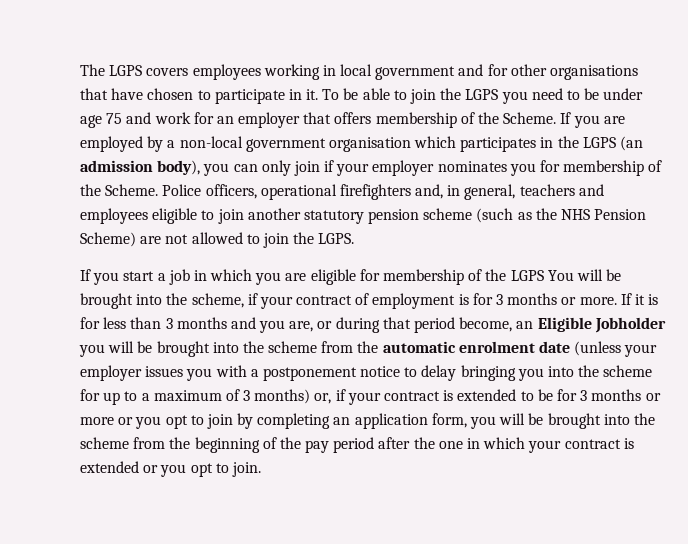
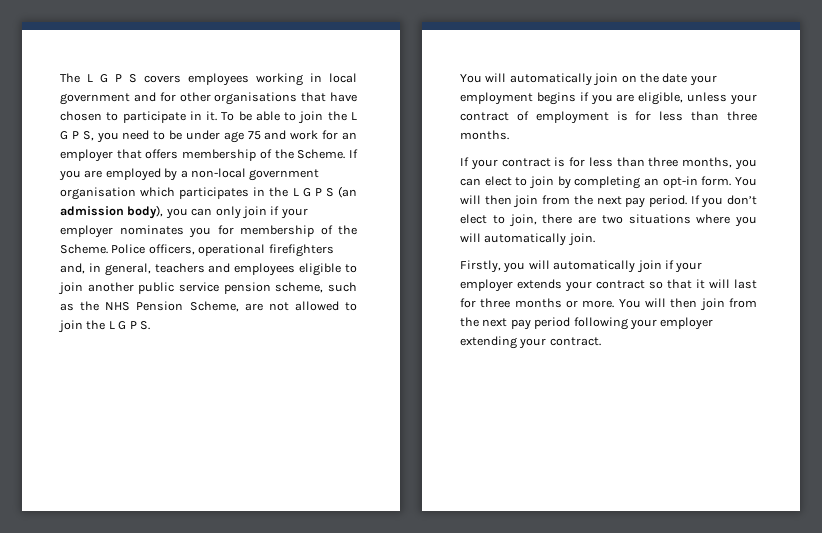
[109,65,143,76] LGPS -> [87,74,137,83] L G P S
[465,89,499,100] LGPS -> [351,112,357,120] [60,131,94,141] L G P S,
[582,137,616,148] LGPS -> [292,188,334,197] L G P S
[303,208,514,224] statutory pension scheme (such -> [138,282,357,294] public service pension scheme, such
[80,232,136,247] Scheme) -> [189,301,239,312] Scheme,
[318,233,355,244] [80,269,622,285] [80,293,258,309] LGPS. // If you start a job in which you are eligible for membership of the LGPS You will be brought into the scheme, if -> [108,321,150,330] [460,73,717,86] [460,92,728,105] L G P S. // You will automatically join on the date your employment begins if you are eligible, unless
[496,293,659,305] [80,317,666,333] [79,341,658,357] [80,365,653,381] [80,389,661,405] [80,415,188,429] 3 months or more. If it is for less than 3 months and you are, or during that period become, an Eligible Jobholder you will be brought into the scheme from the automatic enrolment date (unless your employer issues you with a postponement notice to delay bringing you into the scheme for up to a maximum of 3 months) or, if your contract is extended to be for 3 months or more or you opt -> [659,111,757,121] [460,130,509,140] [460,157,757,170] [460,176,512,186] less than three months. // If your contract is for less than three months, you can elect
[354,413,655,429] [80,437,634,453] [80,461,261,477] application form, you will be brought into the scheme from the beginning of the pay period after the one in which your contract is extended or you opt to join. -> [662,176,757,188] [460,195,757,208] [460,214,757,227] [460,233,595,246] [460,260,703,273] [460,279,757,292] [460,298,757,311] [460,317,714,330] [460,336,601,349] opt-in form. You will then join from the next pay period. If you don’t elect to join, there are two situations where you will automatically join. // Firstly, you will automatically join if your employer extends your contract so that it will last for three months or more. You will then join from the next pay period following your employer extending your contract.

